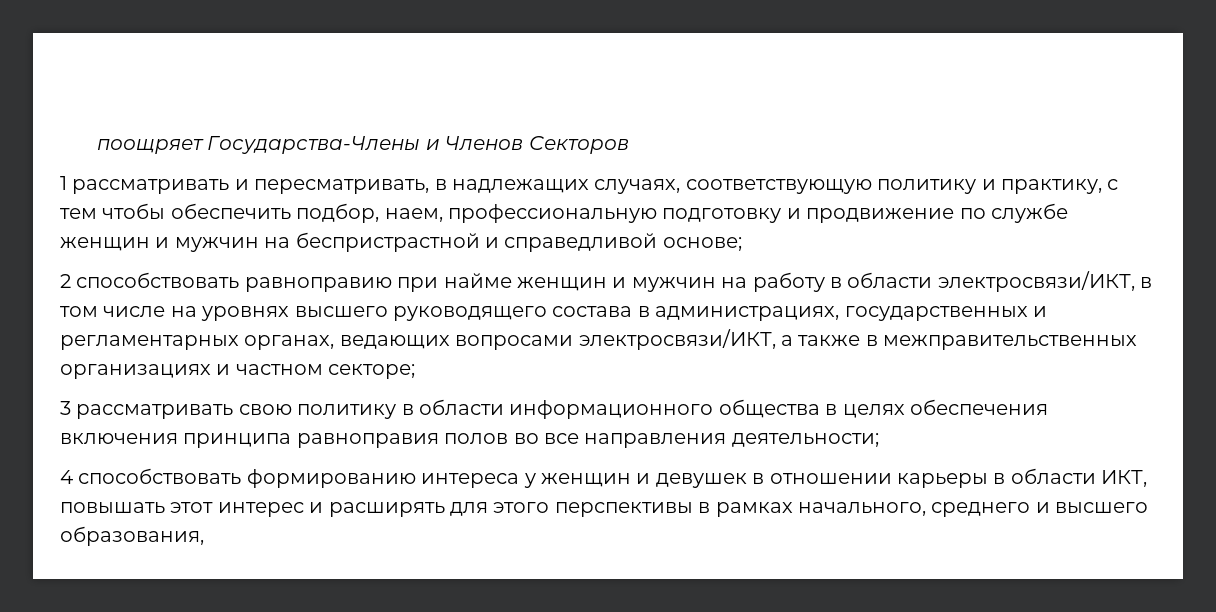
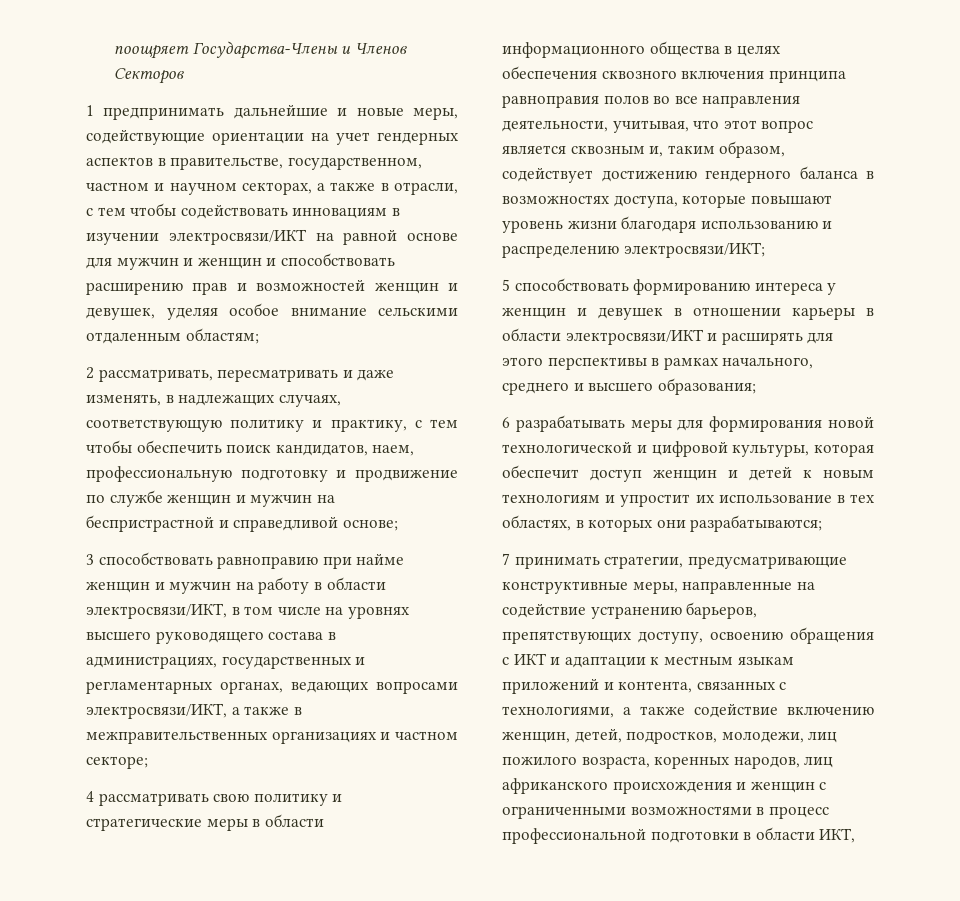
[72,179,430,194] рассматривать и пересматривать, -> [103,104,458,120] [86,129,459,145] [86,157,422,170] [86,182,458,195] [86,203,400,219] [86,229,458,245] [86,253,395,270] [86,279,458,295] [86,303,458,320] [86,328,259,344] [86,367,395,382] [86,394,161,406] предпринимать дальнейшие и новые меры, содействующие ориентации на учет гендерных аспектов в правительстве, государственном, частном и научном секторах, а также в отрасли, с тем чтобы содействовать инновациям в изучении электросвязи/ИКТ на равной основе для мужчин и женщин и способствовать расширению прав и возможностей женщин и девушек, уделяя особое внимание сельскими отдаленным областям; // 2 рассматривать, пересматривать и даже изменять,
[296,203,380,223] подбор, -> [226,444,368,456] поиск кандидатов,
[60,274,71,288] 2 -> [86,554,94,565] 3
[60,401,71,415] 3 -> [86,791,94,802] 4
(397, 411) none -> [332,794,343,802] [86,818,248,831] и стратегические меры
(1048, 407) none -> [601,70,677,79] сквозного
[731,433,879,447] [60,470,73,484] деятельности; // 4 -> [502,120,814,133] [502,141,786,158] [502,166,874,183] [502,195,832,208] [502,216,833,233] [502,242,765,258] [502,279,510,291] деятельности, учитывая, что этот вопрос является сквозным и, таким образом, содействует достижению гендерного баланса в возможностях доступа, которые повышают уровень жизни благодаря использованию и распределению электросвязи/ИКТ; // 5
[1101,470,1148,487] [60,502,304,517] ИКТ, повышать этот интерес -> [565,329,704,345] электросвязи/ИКТ
[60,526,204,546] образования, -> [657,378,756,395] [502,415,874,432] [502,441,874,457] [502,465,874,482] [502,494,875,507] [502,515,823,532] [502,553,847,569] [502,581,815,594] [502,602,758,619] [502,627,874,644] [502,653,794,668] [502,678,787,694] [502,703,874,718] [502,728,838,744] [502,756,834,769] [502,778,827,794] [502,806,829,819] [502,827,856,844] образования; // 6 разрабатывать меры для формирования новой технологической и цифровой культуры, которая обеспечит доступ женщин и детей к новым технологиям и упростит их использование в тех областях, в которых они разрабатываются; // 7 принимать стратегии, предусматривающие конструктивные меры, направленные на содействие устранению барьеров, препятствующих доступу, освоению обращения с ИКТ и адаптации к местным языкам приложений и контента, связанных с технологиями, а также содействие включению женщин, детей, подростков, молодежи, лиц пожилого возраста, коренных народов, лиц африканского происхождения и женщин с ограниченными возможностями в процесс профессиональной подготовки в области ИКТ,

